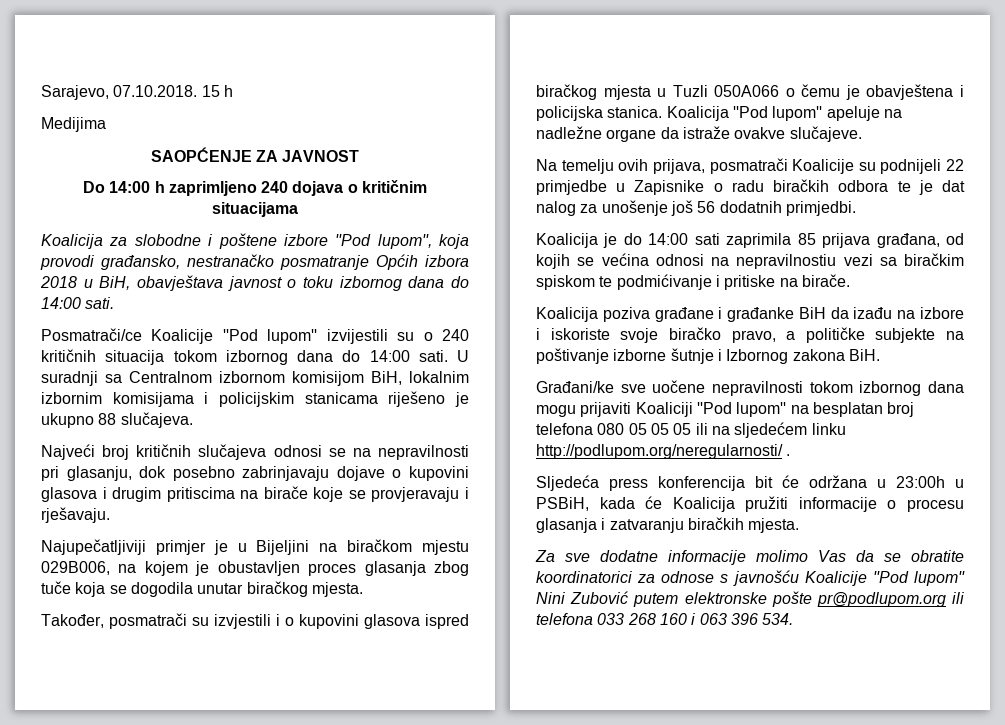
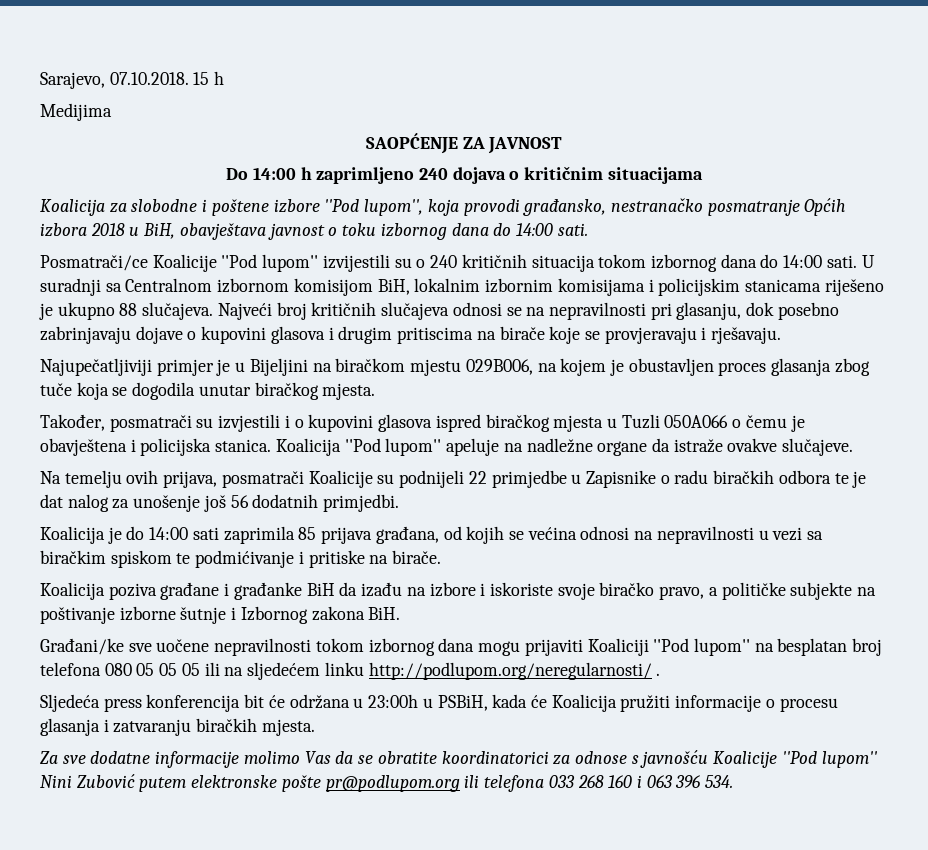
(193, 420) // -> (214, 311) none
[736,254,837,269] nepravilnostiu -> [656,526,769,544] nepravilnosti u

